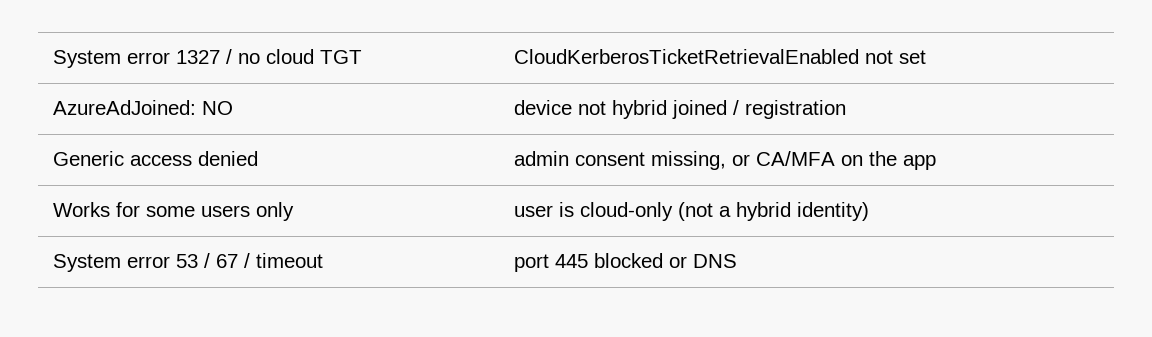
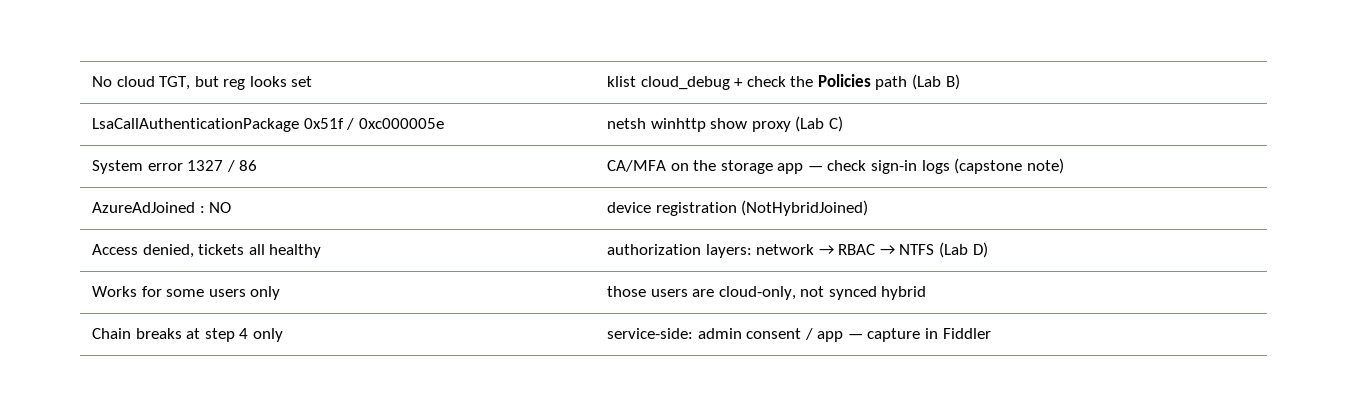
[53,49,363,68] [514,49,927,64] [53,100,234,115] [514,100,847,119] [53,151,259,166] [514,151,937,170] System error 1327 / no cloud TGT | CloudKerberosTicketRetrievalEnabled not set // AzureAdJoined: NO | device not hybrid joined / registration // Generic access denied | admin consent missing, or CA/MFA on the app -> [91,76,313,90] [606,74,960,90] [91,118,444,132] [606,116,843,132] [91,160,258,174] [606,158,1064,174] [91,202,232,213] [606,200,869,216] [91,244,322,258] [606,242,988,258] No cloud TGT, but reg looks set | klist cloud_debug + check the Policies path (Lab B) // LsaCallAuthenticationPackage 0x51f / 0xc000005e | netsh winhttp show proxy (Lab C) // System error 1327 / 86 | CA/MFA on the storage app — check sign-in logs (capstone note) // AzureAdJoined : NO | device registration (NotHybridJoined) // Access denied, tickets all healthy | authorization layers: network → RBAC → NTFS (Lab D)
[514,202,870,221] [53,253,324,272] [514,253,738,272] user is cloud-only (not a hybrid identity) // System error 53 / 67 / timeout | port 445 blocked or DNS -> [606,286,927,300] [91,328,283,342] [606,328,991,342] those users are cloud-only, not synced hybrid // Chain breaks at step 4 only | service-side: admin consent / app — capture in Fiddler

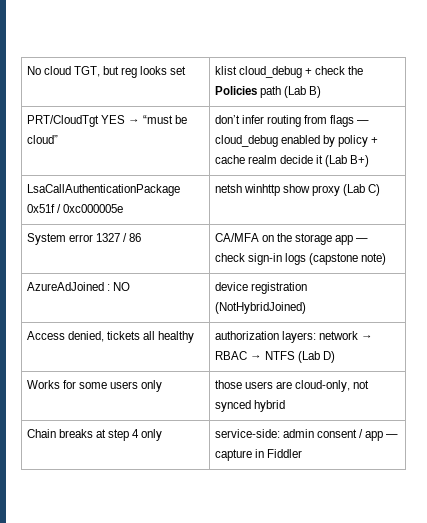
(960, 82) none -> [26,115,188,127] [26,135,58,144] [214,115,370,127] [214,135,379,147] [214,155,370,167] // PRT/CloudTgt YES → “must be cloud” | don’t infer routing from flags — cloud_debug enabled by policy + cache realm decide it (Lab B+)

